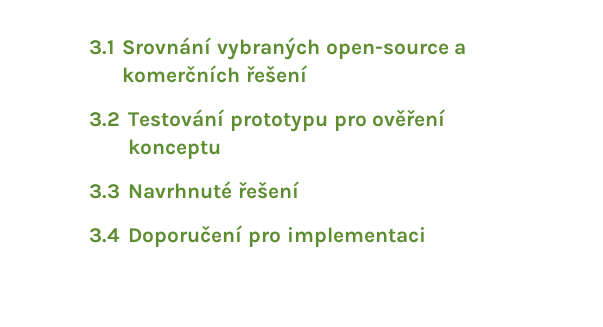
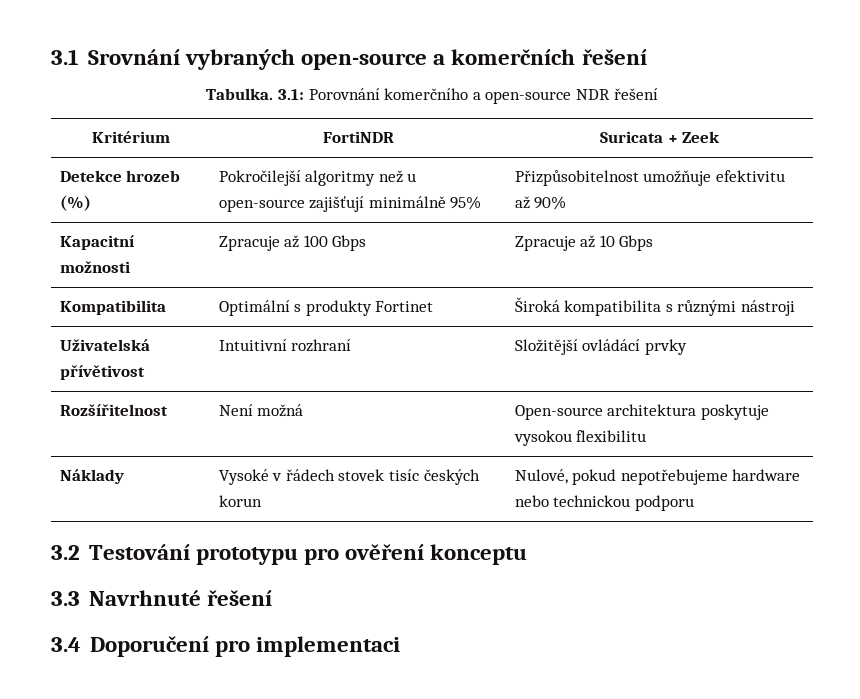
(308, 74) none -> [206,88,658,104] [92,131,170,143] [323,131,394,143] [599,131,721,143] [59,170,181,182] [59,195,91,211] [218,170,417,186] [218,196,482,212] [514,170,785,186] [514,196,567,210] [59,235,134,250] [59,261,130,273] [218,235,367,251] [514,235,654,251] [59,300,166,315] [218,300,434,316] [514,297,796,316] [59,339,150,351] [59,365,145,380] [218,339,352,352] [514,339,687,355] [59,404,168,416] [218,404,304,417] [514,404,769,420] [513,430,647,446] [59,469,124,484] [218,469,480,485] [218,495,262,507] [514,469,801,485] [514,495,694,511] // Tabulka. 3.1: Porovnání komerčního a open-source NDR řešení // Kritérium | FortiNDR | Suricata + Zeek // Detekce hrozeb (%) | Pokročilejší algoritmy než u open-source zajišťují minimálně 95% | Přizpůsobitelnost umožňuje efektivitu až 90% // Kapacitní možnosti | Zpracuje až 100 Gbps | Zpracuje až 10 Gbps // Kompatibilita | Optimální s produkty Fortinet | Široká kompatibilita s různými nástroji // Uživatelská přívětivost | Intuitivní rozhraní | Složitější ovládácí prvky // Rozšířitelnost | Není možná | Open-source architektura poskytuje vysokou flexibilitu // Náklady | Vysoké v řádech stovek tisíc českých korun | Nulové, pokud nepotřebujeme hardware nebo technickou podporu

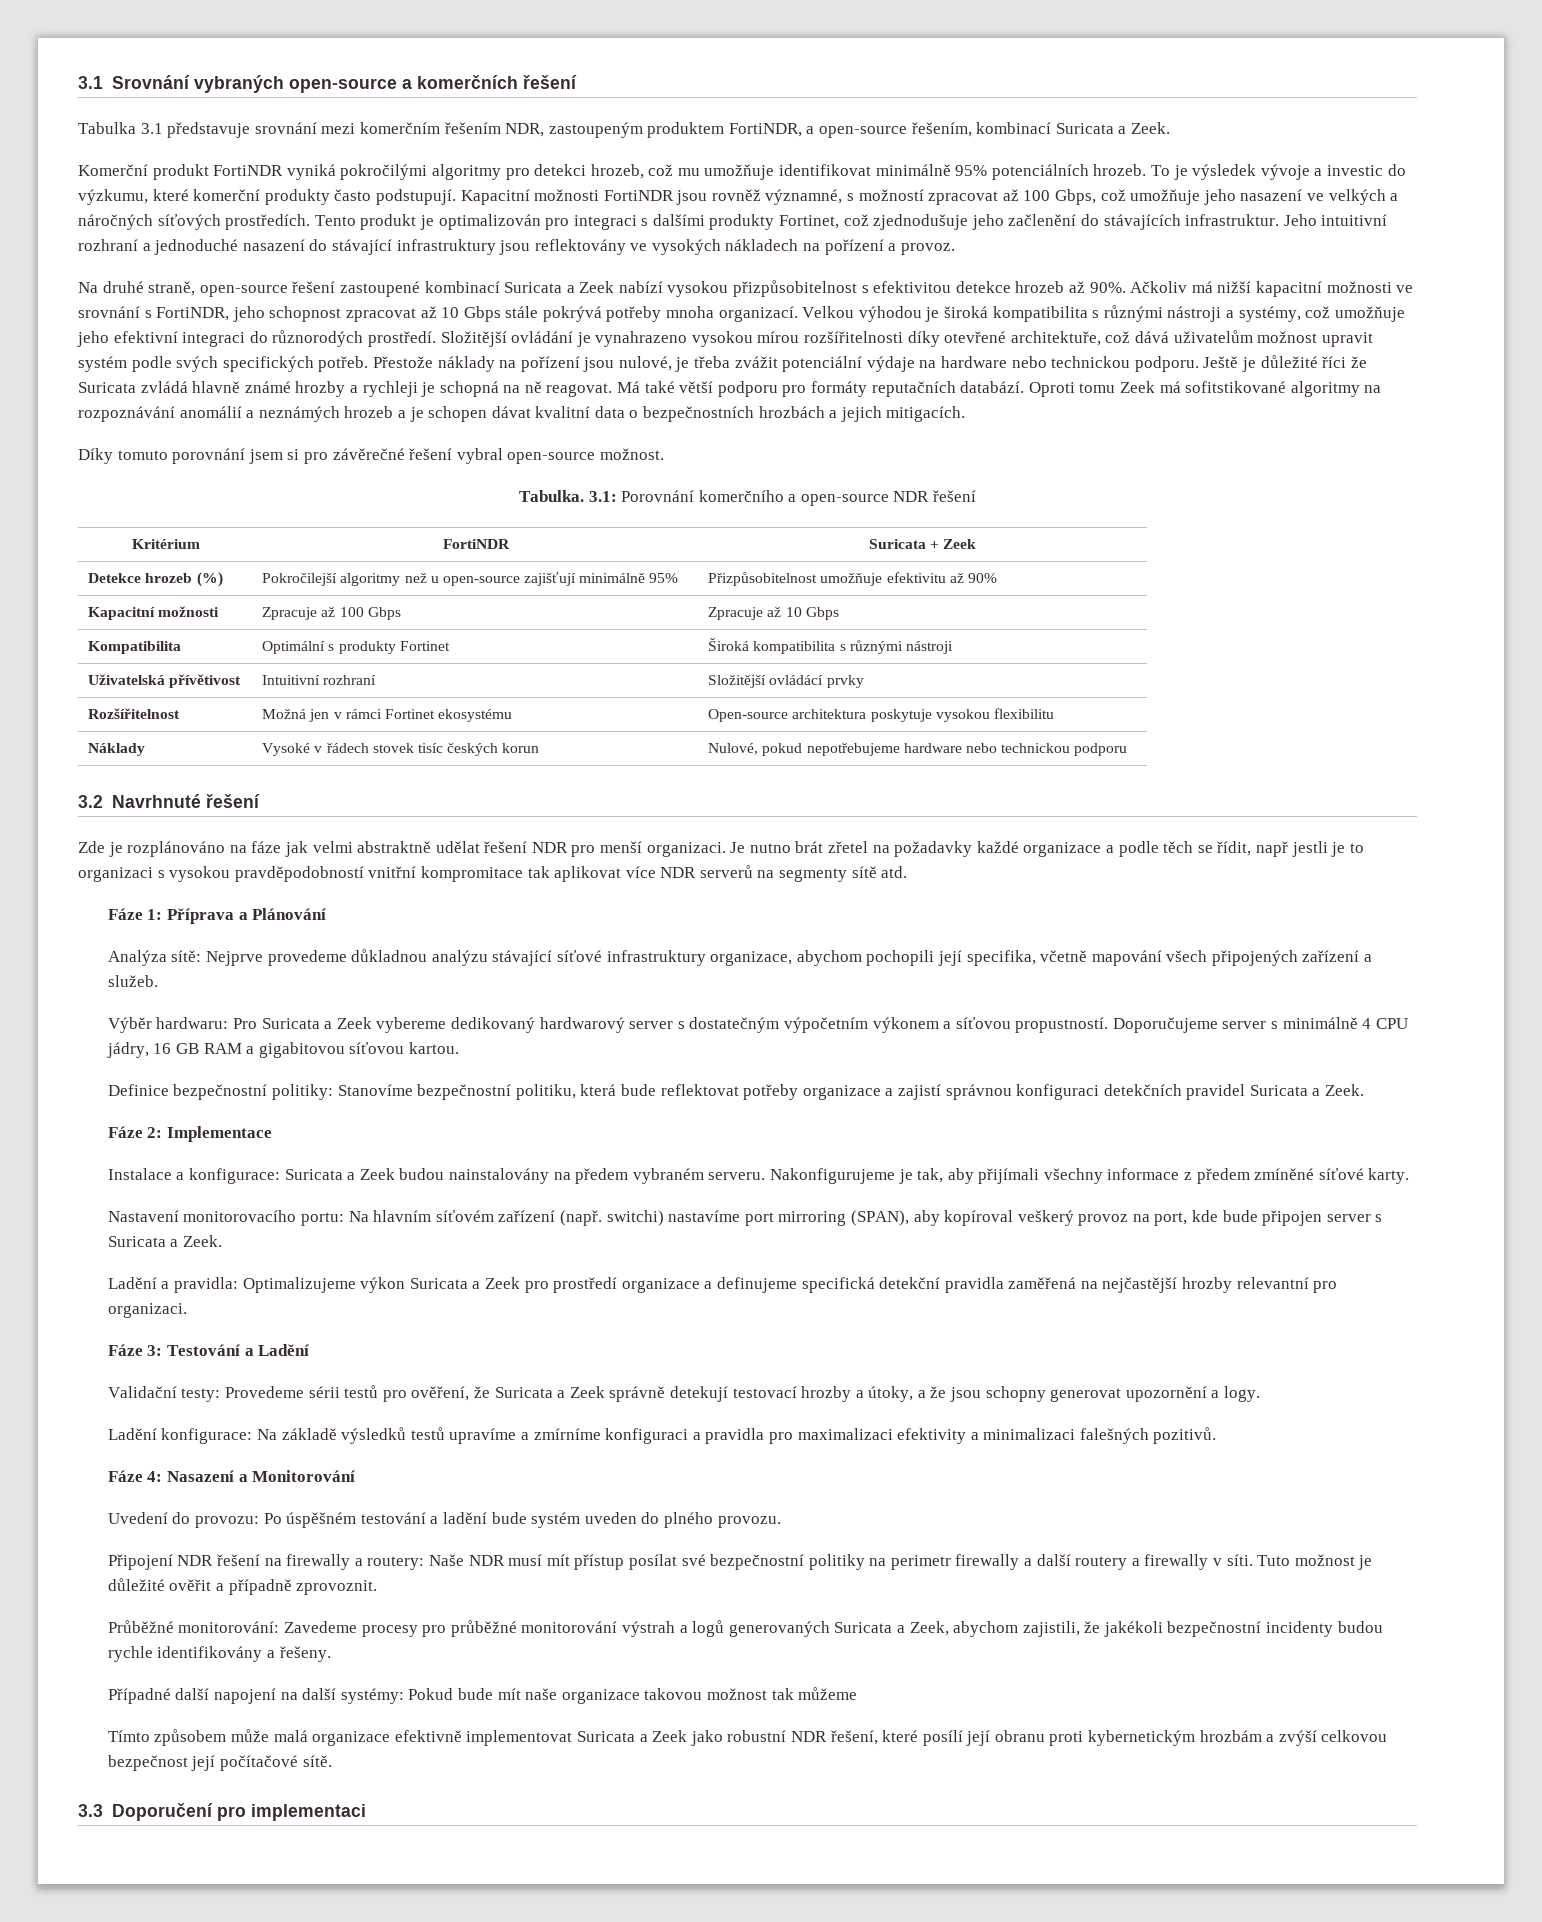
(647, 57) none -> [78,122,1171,138] [78,164,1406,180] [78,189,1399,205] [78,214,1388,230] [78,239,955,255] [78,280,1414,297] [78,305,1405,322] [77,330,1373,347] [78,355,1367,372] [78,381,1382,397] [78,406,966,422] [78,448,664,464] // Tabulka 3.1 představuje srovnání mezi komerčním řešením NDR, zastoupeným produktem FortiNDR, a open-source řešením, kombinací Suricata a Zeek. // Komerční produkt FortiNDR vyniká pokročilými algoritmy pro detekci hrozeb, což mu umožňuje identifikovat minimálně 95% potenciálních hrozeb. To je výsledek vývoje a investic do výzkumu, které komerční produkty často podstupují. Kapacitní možnosti FortiNDR jsou rovněž významné, s možností zpracovat až 100 Gbps, což umožňuje jeho nasazení ve velkých a náročných síťových prostředích. Tento produkt je optimalizován pro integraci s dalšími produkty Fortinet, což zjednodušuje jeho začlenění do stávajících infrastruktur. Jeho intuitivní rozhraní a jednoduché nasazení do stávající infrastruktury jsou reflektovány ve vysokých nákladech na pořízení a provoz. // Na druhé straně, open-source řešení zastoupené kombinací Suricata a Zeek nabízí vysokou přizpůsobitelnost s efektivitou detekce hrozeb až 90%. Ačkoliv má nižší kapacitní možnosti ve srovnání s FortiNDR, jeho schopnost zpracovat až 10 Gbps stále pokrývá potřeby mnoha organizací. Velkou výhodou je široká kompatibilita s různými nástroji a systémy, což umožňuje jeho efektivní integraci do různorodých prostředí. Složitější ovládání je vynahrazeno vysokou mírou rozšířitelnosti díky otevřené architektuře, což dává uživatelům možnost upravit systém podle svých specifických potřeb. Přestože náklady na pořízení jsou nulové, je třeba zvážit potenciální výdaje na hardware nebo technickou podporu. Ještě je důležité říci že Suricata zvládá hlavně známé hrozby a rychleji je schopná na ně reagovat. Má také větší podporu pro formáty reputačních databází. Oproti tomu Zeek má sofitstikované algoritmy na rozpoznávání anomálií a neznámých hrozeb a je schopen dávat kvalitní data o bezpečnostních hrozbách a jejich mitigacích. // Díky tomuto porovnání jsem si pro závěrečné řešení vybral open-source možnost.
[218,404,304,417] Není možná -> [262,709,513,722] Možná jen v rámci Fortinet ekosystému
[88,544,528,565] [51,590,272,606] [51,637,81,652] Testování prototypu pro ověření konceptu // 3.3 Navrhnuté řešení // 3.4 -> [111,794,260,808] [78,841,1364,857] [78,865,908,882] [107,908,327,924] [107,949,1373,966] [107,975,158,987] [107,1017,1408,1033] [106,1042,459,1058] [107,1084,1365,1100] [107,1126,273,1142] [107,1168,1410,1184] [107,1210,1383,1226] [107,1235,223,1247] [107,1277,1338,1293] [107,1303,187,1318] [107,1344,310,1356] [107,1385,1260,1402] [107,1427,1217,1444] [107,1470,356,1482] [107,1512,781,1528] [107,1554,1373,1570] [107,1578,378,1595] [107,1620,1383,1637] [107,1646,331,1662] [107,1687,858,1704] [107,1729,1388,1746] [107,1755,332,1771] [78,1804,103,1817] Navrhnuté řešení // Zde je rozplánováno na fáze jak velmi abstraktně udělat řešení NDR pro menší organizaci. Je nutno brát zřetel na požadavky každé organizace a podle těch se řídit, např jestli je to organizaci s vysokou pravděpodobností vnitřní kompromitace tak aplikovat více NDR serverů na segmenty sítě atd. // Fáze 1: Příprava a Plánování // Analýza sítě: Nejprve provedeme důkladnou analýzu stávající síťové infrastruktury organizace, abychom pochopili její specifika, včetně mapování všech připojených zařízení a služeb. // Výběr hardwaru: Pro Suricata a Zeek vybereme dedikovaný hardwarový server s dostatečným výpočetním výkonem a síťovou propustností. Doporučujeme server s minimálně 4 CPU jádry, 16 GB RAM a gigabitovou síťovou kartou. // Definice bezpečnostní politiky: Stanovíme bezpečnostní politiku, která bude reflektovat potřeby organizace a zajistí správnou konfiguraci detekčních pravidel Suricata a Zeek. // Fáze 2: Implementace // Instalace a konfigurace: Suricata a Zeek budou nainstalovány na předem vybraném serveru. Nakonfigurujeme je tak, aby přijímali všechny informace z předem zmíněné síťové karty. // Nastavení monitorovacího portu: Na hlavním síťovém zařízení (např. switchi) nastavíme port mirroring (SPAN), aby kopíroval veškerý provoz na port, kde bude připojen server s Suricata a Zeek. // Ladění a pravidla: Optimalizujeme výkon Suricata a Zeek pro prostředí organizace a definujeme specifická detekční pravidla zaměřená na nejčastější hrozby relevantní pro organizaci. // Fáze 3: Testování a Ladění // Validační testy: Provedeme sérii testů pro ověření, že Suricata a Zeek správně detekují testovací hrozby a útoky, a že jsou schopny generovat upozornění a logy. // Ladění konfigurace: Na základě výsledků testů upravíme a zmírníme konfiguraci a pravidla pro maximalizaci efektivity a minimalizaci falešných pozitivů. // Fáze 4: Nasazení a Monitorování // Uvedení do provozu: Po úspěšném testování a ladění bude systém uveden do plného provozu. // Připojení NDR řešení na firewally a routery: Naše NDR musí mít přístup posílat své bezpečnostní politiky na perimetr firewally a další routery a firewally v síti. Tuto možnost je důležité ověřit a případně zprovoznit. // Průběžné monitorování: Zavedeme procesy pro průběžné monitorování výstrah a logů generovaných Suricata a Zeek, abychom zajistili, že jakékoli bezpečnostní incidenty budou rychle identifikovány a řešeny. // Případné další napojení na další systémy: Pokud bude mít naše organizace takovou možnost tak můžeme // Tímto způsobem může malá organizace efektivně implementovat Suricata a Zeek jako robustní NDR řešení, které posílí její obranu proti kybernetickým hrozbám a zvýší celkovou bezpečnost její počítačové sítě. // 3.3

